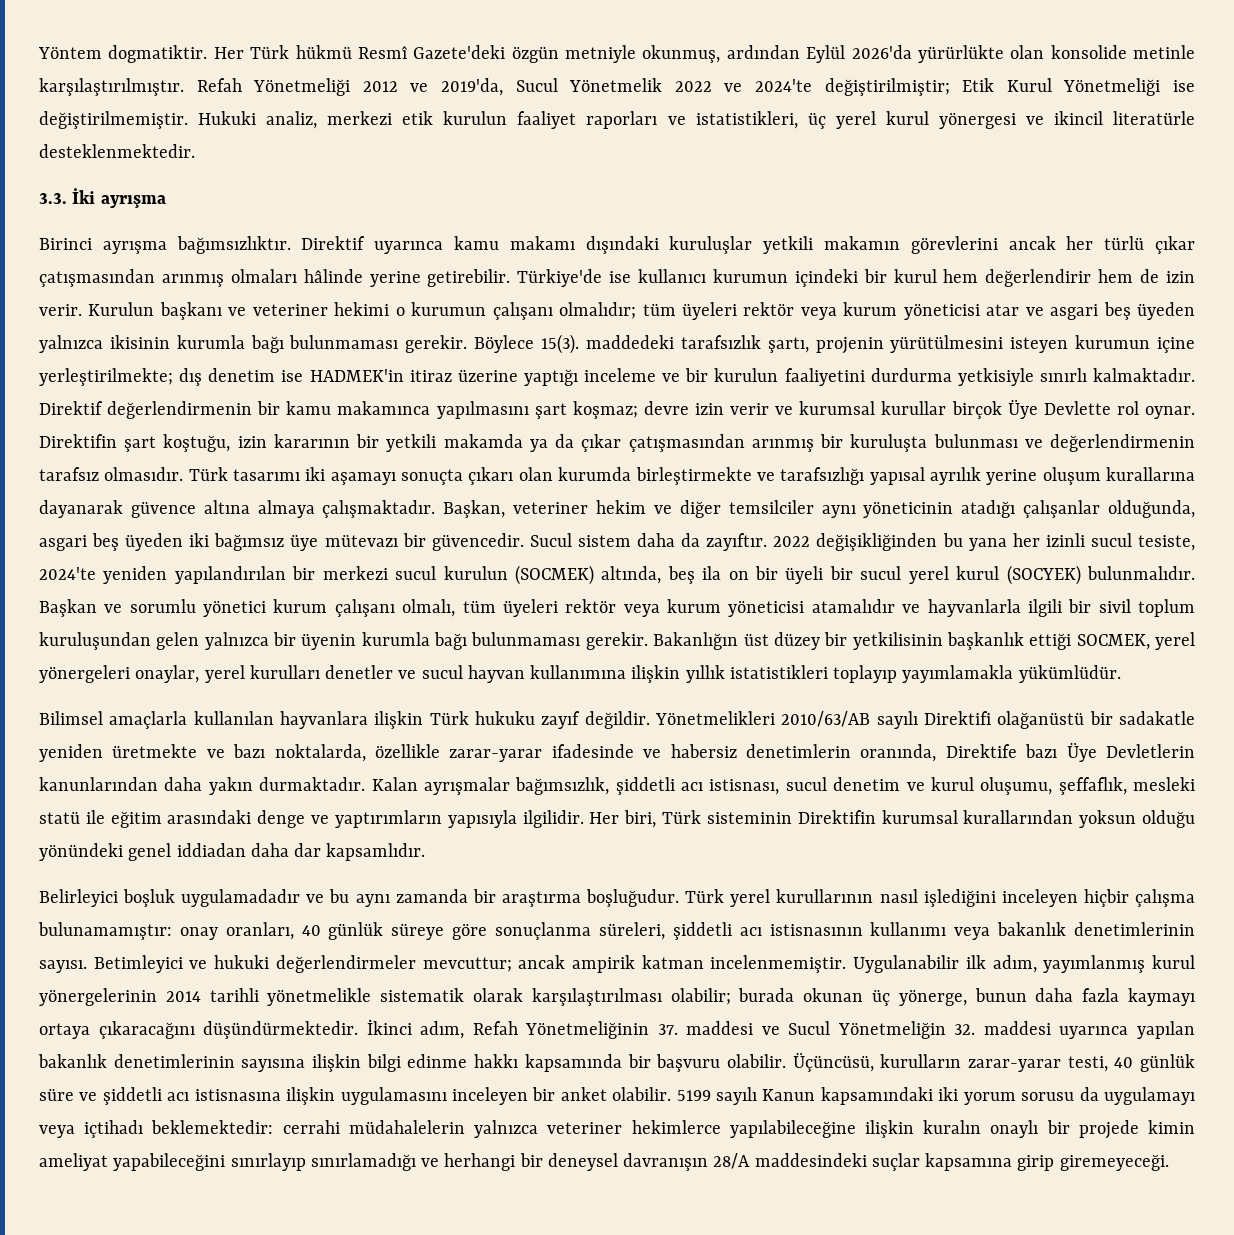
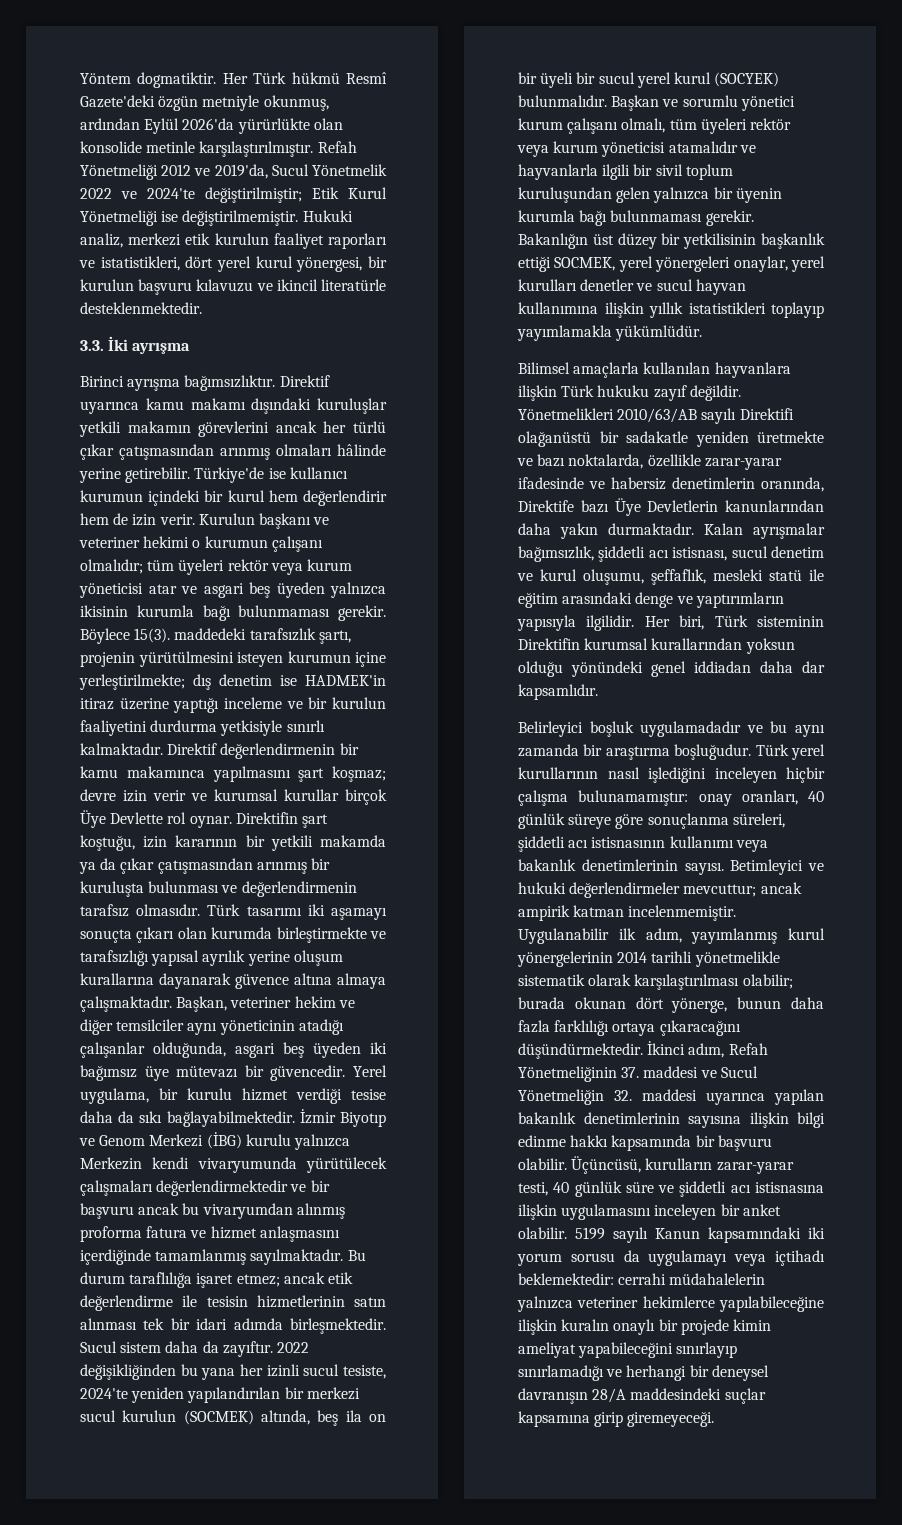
[807,111,1016,129] üç yerel kurul yönergesi -> [185,256,387,272] [80,279,254,295] dört yerel kurul yönergesi, bir kurulun başvuru kılavuzu
(524, 542) none -> [353,1065,387,1077] [80,1088,386,1104] [80,1109,386,1127] [79,1132,350,1150] [80,1157,387,1173] [80,1180,330,1196] [80,1203,345,1219] [80,1226,340,1242] [80,1249,366,1265] [80,1272,353,1288] [80,1295,386,1311] [80,1318,386,1334] Yerel uygulama, bir kurulu hizmet verdiği tesise daha da sıkı bağlayabilmektedir. İzmir Biyotıp ve Genom Merkezi (İBG) kurulu yalnızca Merkezin kendi vivaryumunda yürütülecek çalışmaları değerlendirmektedir ve bir başvuru ancak bu vivaryumdan alınmış proforma fatura ve hizmet anlaşmasını içerdiğinde tamamlanmış sayılmaktadır. Bu durum taraflılığa işaret etmez; ancak etik değerlendirme ile tesisin hizmetlerinin satın alınması tek bir idari adımda birleşmektedir.
[871,989,890,1006] üç -> [635,997,664,1009] dört
[1127,988,1195,1006] kaymayı -> [554,1020,610,1036] farklılığı

